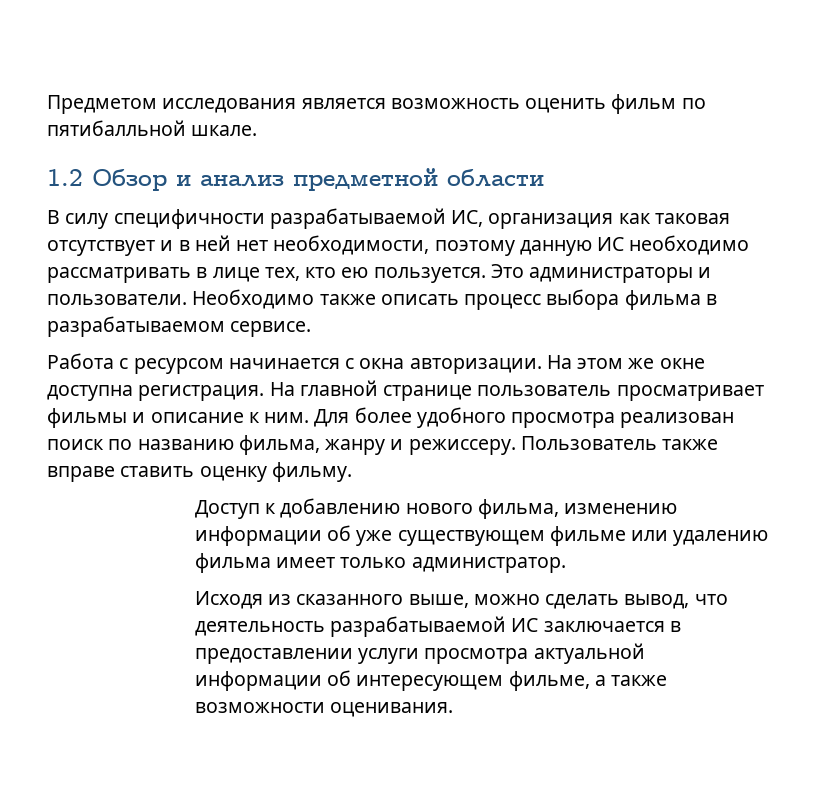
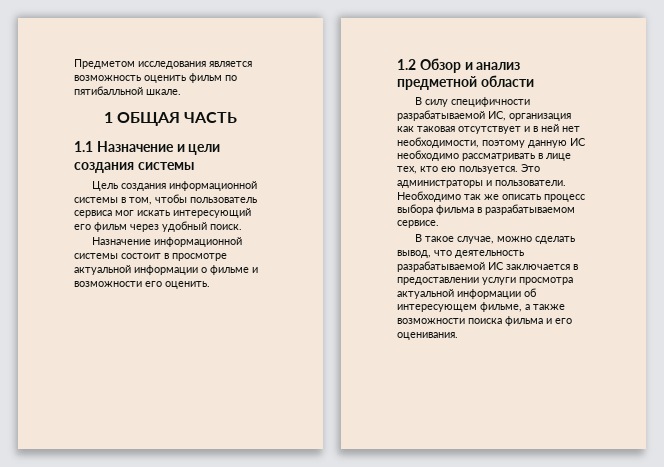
(258, 130) none -> [103,112,238,126] [74,141,221,155] [74,162,194,173] [91,181,257,191] [74,194,257,205] [74,208,251,218] [74,221,242,232] [91,237,242,247] [74,253,227,261] [74,265,258,275] [74,281,210,289] // 1 ОБЩАЯ ЧАСТЬ // 1.1 Назначение и цели создания системы // Цель создания информационной системы в том, чтобы пользователь сервиса мог искать интересующий его фильм через удобный поиск. // Назначение информационной системы состоит в просмотре актуальной информации о фильме и возможности его оценить.
[319,294,376,305] также -> [464,194,499,200] так же
[47,353,705,374] [47,380,764,401] [47,407,735,428] [47,435,719,455] [47,462,352,482] [194,498,678,519] [194,525,769,546] [194,553,566,573] [194,591,469,609] Работа с ресурсом начинается с окна авторизации. На этом же окне доступна регистрация. На главной странице пользователь просматривает фильмы и описание к ним. Для более удобного просмотра реализован поиск по названию фильма, жанру и режиссеру. Пользователь также вправе ставить оценку фильму. // Доступ к добавлению нового фильма, изменению информации об уже существующем фильме или удалению фильма имеет только администратор. // Исходя из сказанного выше, -> [414,234,494,244] В такое случае,
(325, 707) none -> [468,316,572,326] поиска фильма и его

